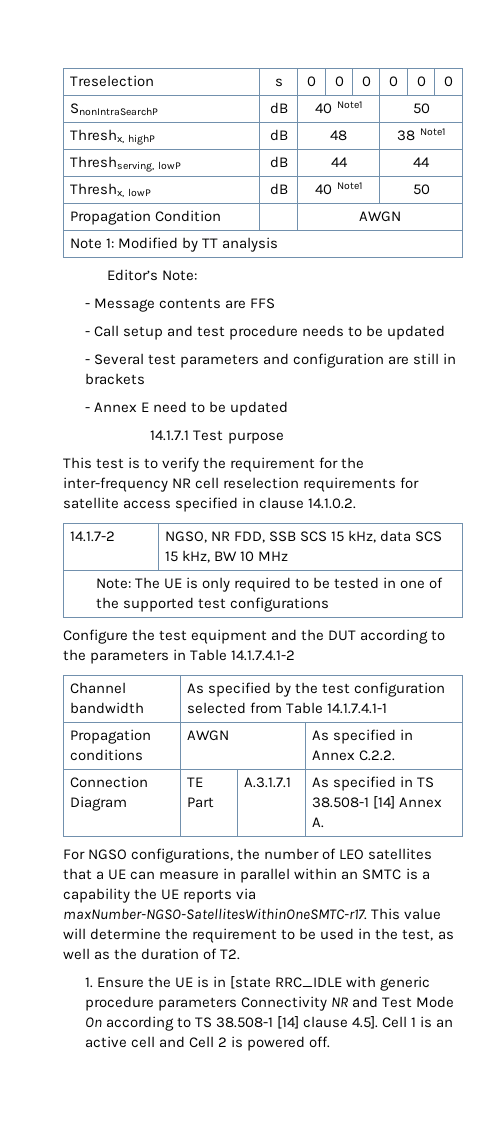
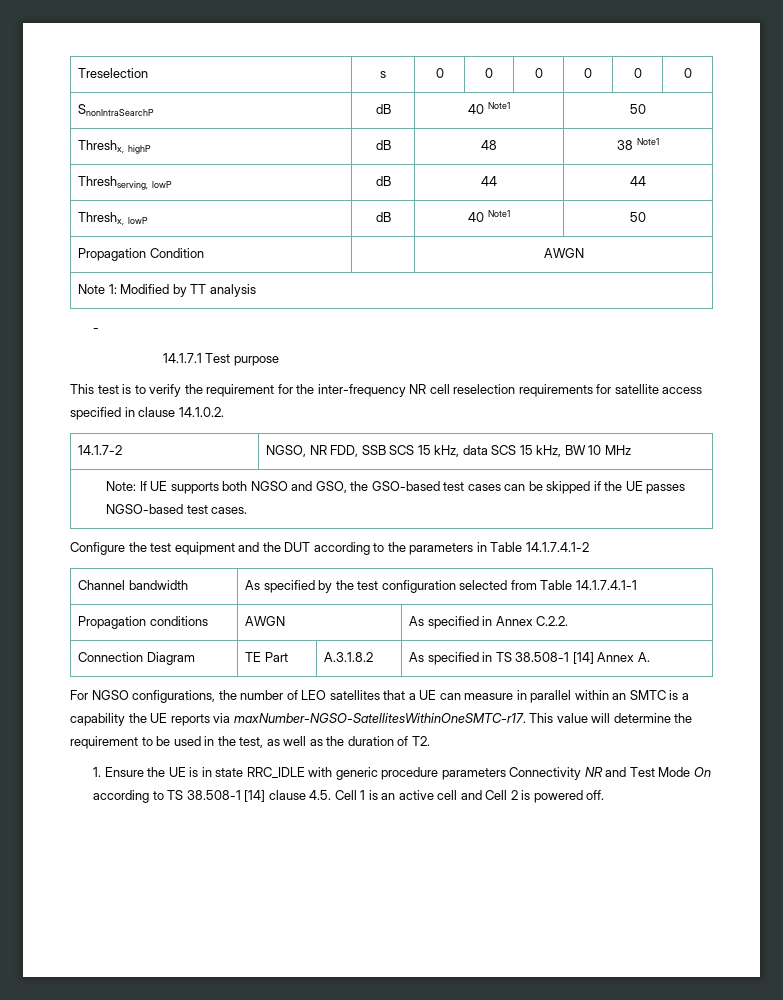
[106,269,197,281] [84,298,276,312] [84,325,446,340] [84,353,457,368] [84,373,145,385] [84,401,289,416] // Editor’s Note: // - Message contents are FFS // - Call setup and test procedure needs to be updated // - Several test parameters and configuration are still in brackets // - Annex E need to be updated -> [93,327,100,332] // -
[134,577,444,592] [95,597,329,612] The UE is only required to be tested in one of the supported test configurations -> [139,481,686,494] [106,504,248,514] If UE supports both NGSO and GSO, the GSO-based test cases can be skipped if the UE passes NGSO-based test cases.
[243,777,291,788] A.3.1.7.1 -> [324,652,374,662] A.3.1.8.2
[230,976,272,989] [state -> [215,768,244,777] state
[352,1016,379,1029] 4.5]. -> [309,790,332,800] 4.5.

